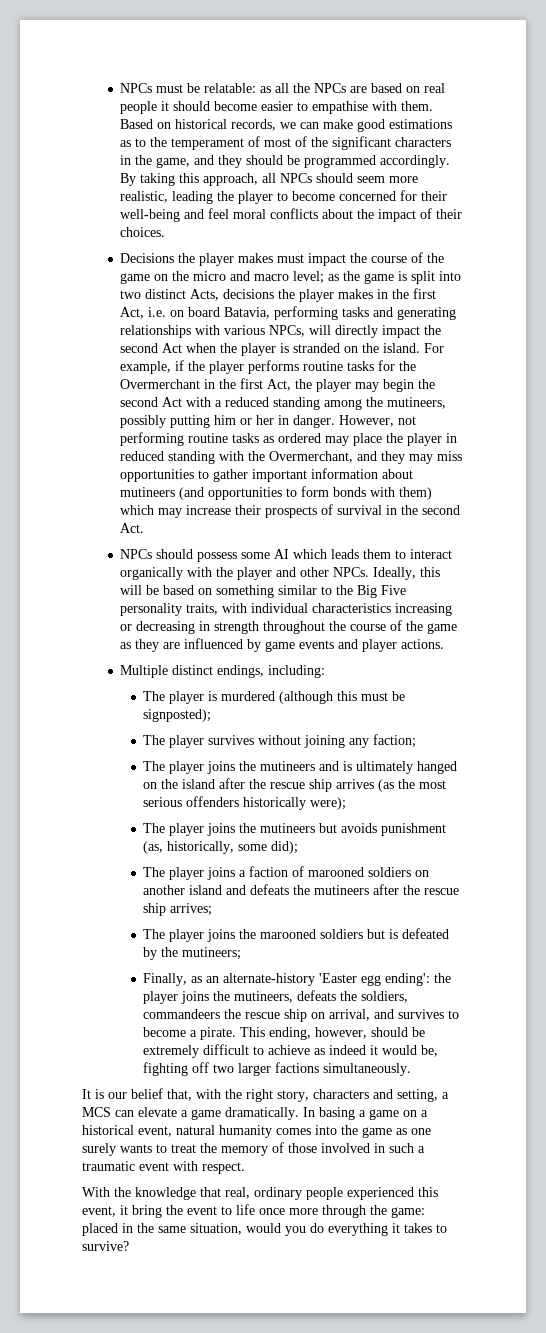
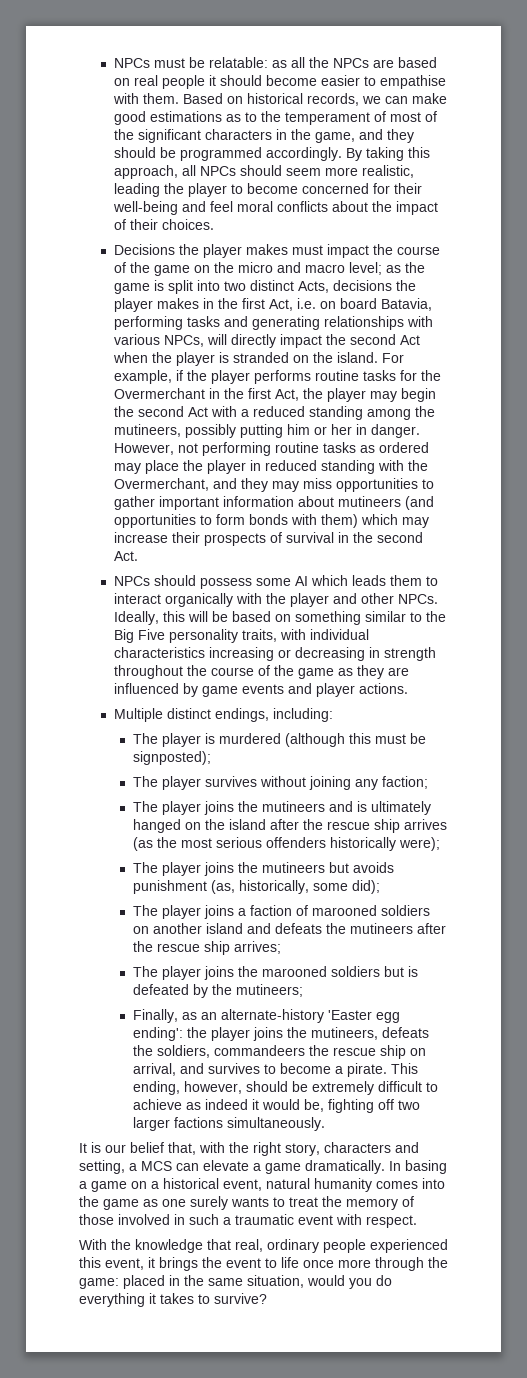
[132,1205,162,1218] bring -> [159,1257,198,1271] brings

